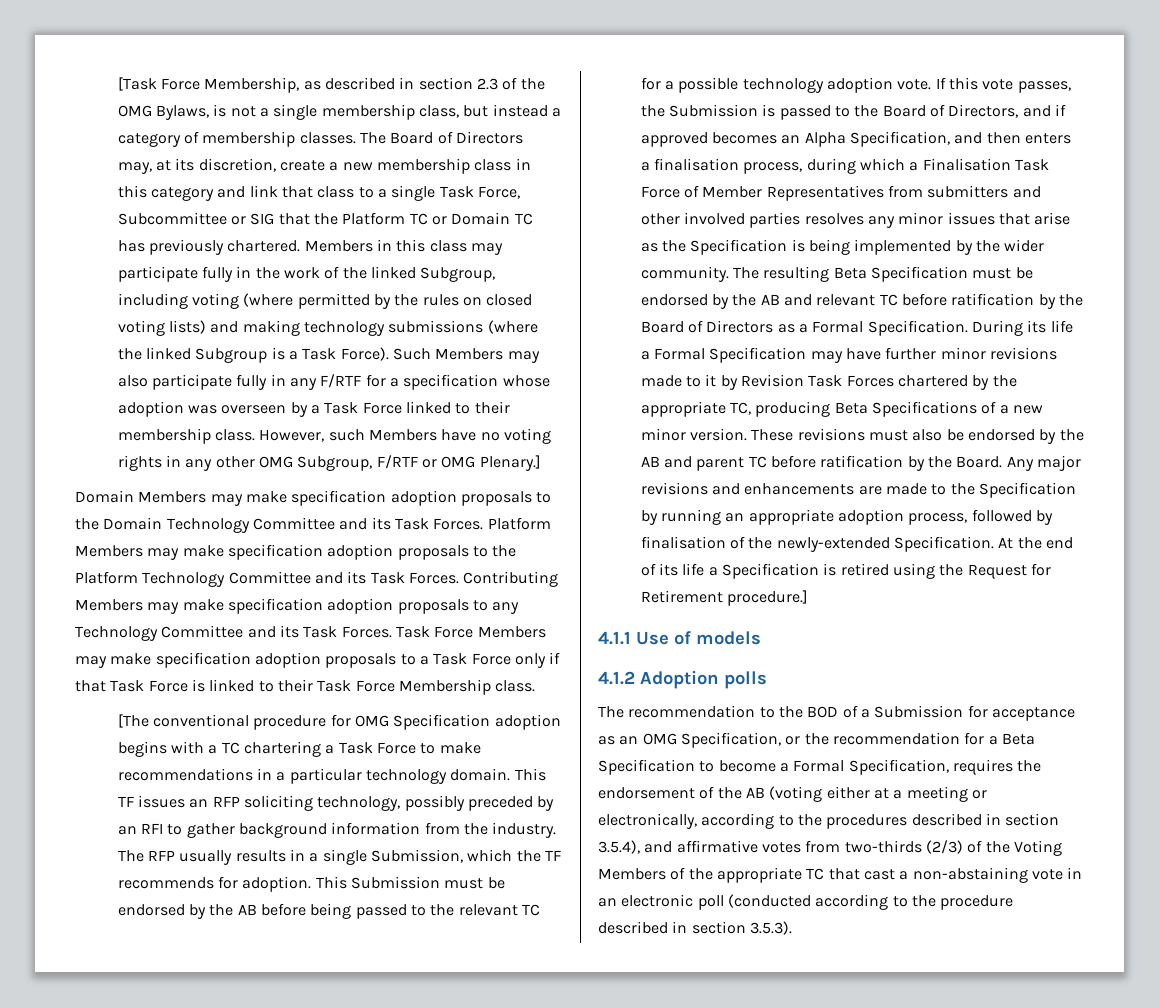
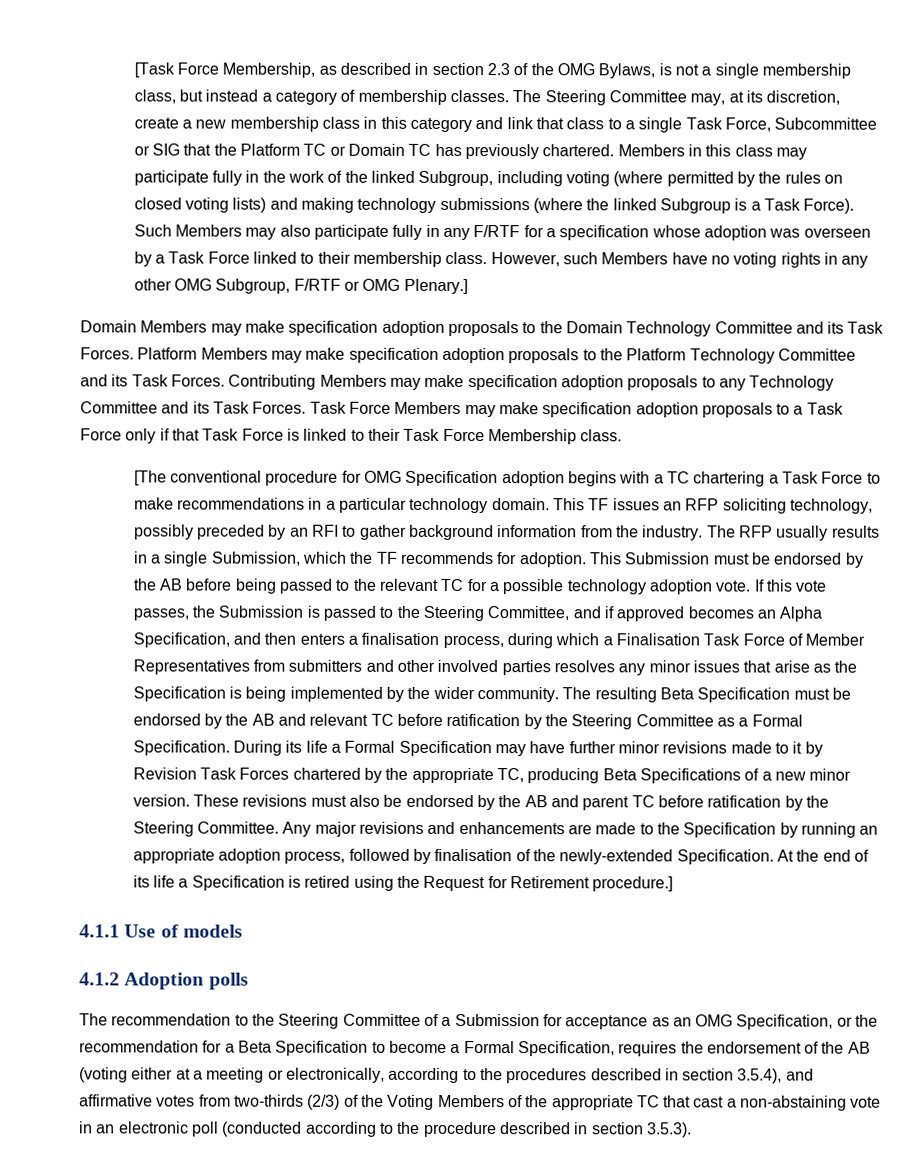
[390,131,524,144] Board of Directors -> [544,90,687,106] Steering Committee
[882,104,1019,118] Board of Directors, -> [422,605,570,622] Steering Committee,
[640,320,774,333] Board of Directors -> [571,714,714,730] Steering Committee
[956,456,1003,468] Board. -> [132,821,280,837] Steering Committee.
[807,706,839,718] BOD -> [278,1013,421,1029] Steering Committee

